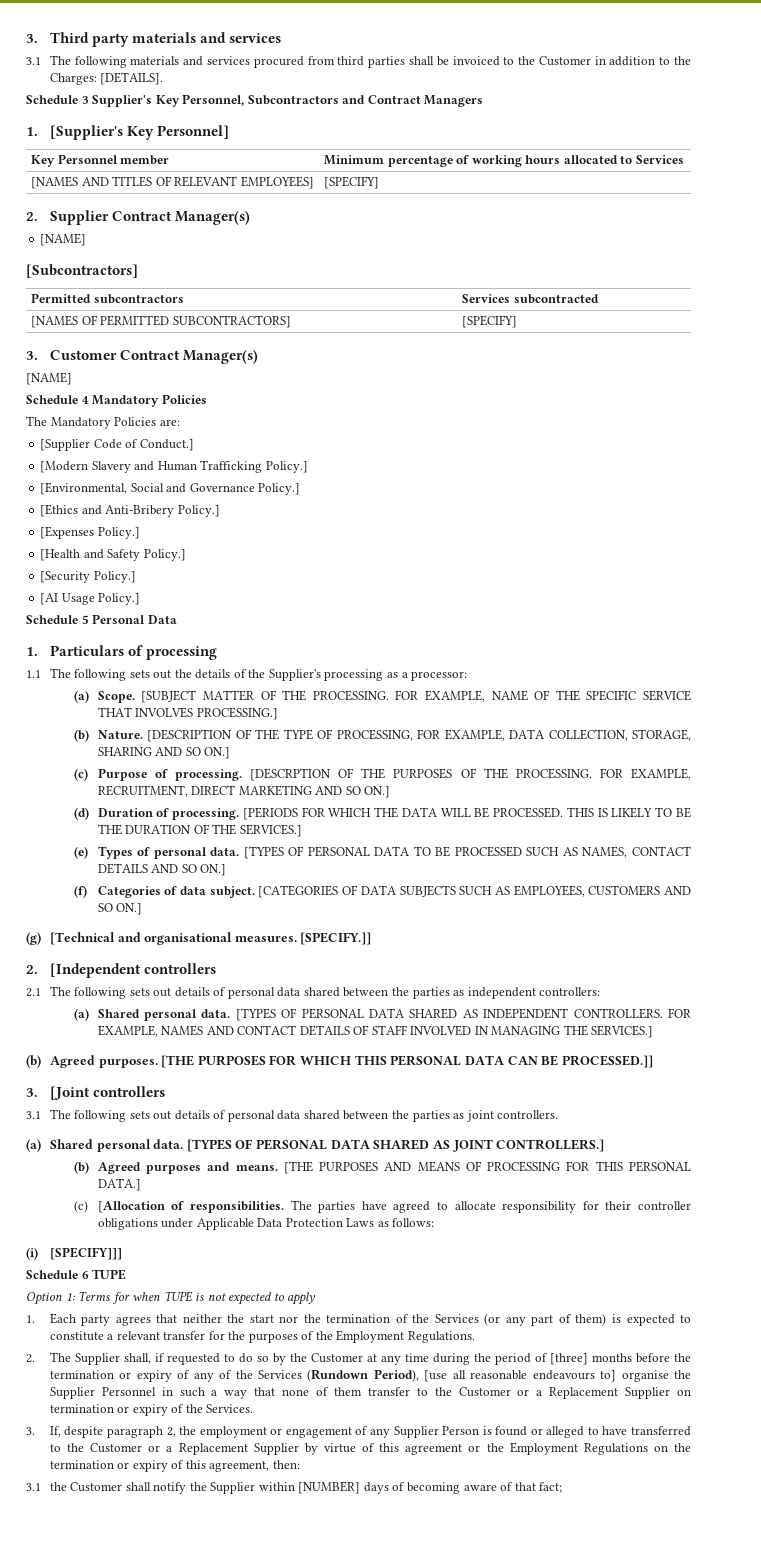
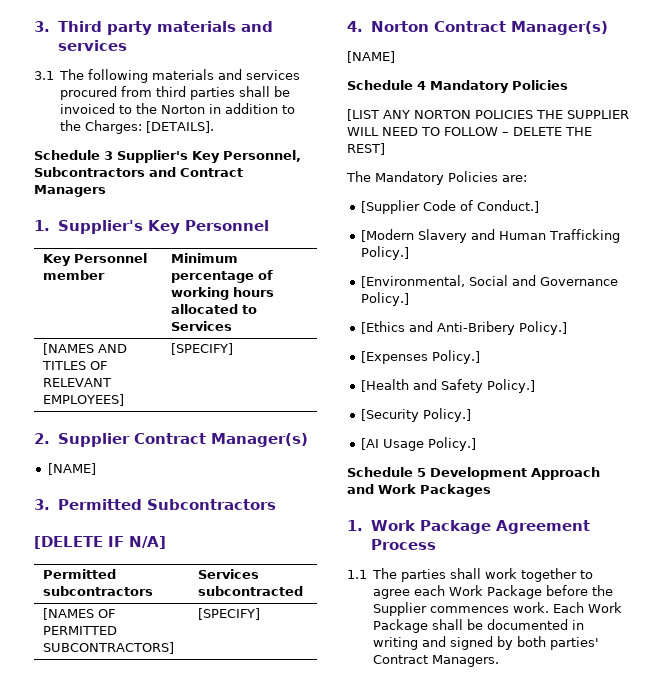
[538,56,591,66] Customer -> [161,105,206,114] Norton
[49,125,229,140] [Supplier's Key Personnel] -> [57,220,269,234] Supplier's Key Personnel
[26,264,138,278] [Subcontractors] -> [34,499,276,510] [34,536,166,549] 3. Permitted Subcontractors // [DELETE IF N/A]
[26,350,117,360] 3. Customer -> [347,21,429,32] 4. Norton
(207, 399) none -> [347,109,629,121] [347,127,592,136] [347,143,385,155] // [LIST ANY NORTON POLICIES THE SUPPLIER WILL NEED TO FOLLOW – DELETE THE REST]
[92,614,177,624] [26,645,217,660] [26,668,468,681] [73,690,691,703] [97,707,278,720] [73,729,691,742] [97,747,231,759] [73,768,691,781] [97,785,391,798] [73,807,691,820] [97,824,302,837] [73,846,691,859] [97,863,227,876] [73,885,691,898] [97,903,143,915] [26,932,372,945] [26,963,216,978] [26,986,601,999] [73,1008,691,1021] [97,1025,654,1038] [26,1055,653,1068] [26,1086,165,1100] [26,1109,559,1122] [26,1139,605,1152] [73,1161,691,1174] [97,1178,141,1191] [73,1200,691,1213] [97,1218,435,1230] [26,1247,122,1260] [26,1269,127,1280] [26,1291,317,1305] [26,1313,692,1326] [49,1330,475,1343] [26,1352,691,1365] [49,1369,692,1382] [49,1387,691,1399] [49,1404,254,1416] [26,1426,692,1438] [49,1442,691,1455] [49,1460,300,1472] [26,1481,563,1494] Personal Data // 1. Particulars of processing // 1.1 The following sets out the details of the Supplier's processing as a processor: // (a) Scope. [SUBJECT MATTER OF THE PROCESSING. FOR EXAMPLE, NAME OF THE SPECIFIC SERVICE THAT INVOLVES PROCESSING.] // (b) Nature. [DESCRIPTION OF THE TYPE OF PROCESSING, FOR EXAMPLE, DATA COLLECTION, STORAGE, SHARING AND SO ON.] // (c) Purpose of processing. [DESCRPTION OF THE PURPOSES OF THE PROCESSING. FOR EXAMPLE, RECRUITMENT, DIRECT MARKETING AND SO ON.] // (d) Duration of processing. [PERIODS FOR WHICH THE DATA WILL BE PROCESSED. THIS IS LIKELY TO BE THE DURATION OF THE SERVICES.] // (e) Types of personal data. [TYPES OF PERSONAL DATA TO BE PROCESSED SUCH AS NAMES, CONTACT DETAILS AND SO ON.] // (f) Categories of data subject. [CATEGORIES OF DATA SUBJECTS SUCH AS EMPLOYEES, CUSTOMERS AND SO ON.] // (g) [Technical and organisational measures. [SPECIFY.]] // 2. [Independent controllers // 2.1 The following sets out details of personal data shared between the parties as independent controllers: // (a) Shared personal data. [TYPES OF PERSONAL DATA SHARED AS INDEPENDENT CONTROLLERS. FOR EXAMPLE, NAMES AND CONTACT DETAILS OF STAFF INVOLVED IN MANAGING THE SERVICES.] // (b) Agreed purposes. [THE PURPOSES FOR WHICH THIS PERSONAL DATA CAN BE PROCESSED.]] // 3. [Joint controllers // 3.1 The following sets out details of personal data shared between the parties as joint controllers. // (a) Shared personal data. [TYPES OF PERSONAL DATA SHARED AS JOINT CONTROLLERS.] // (b) Agreed purposes and means. [THE PURPOSES AND MEANS OF PROCESSING FOR THIS PERSONAL DATA.] // (c) [Allocation of responsibilities. The parties have agreed to allocate responsibility for their controller obligations under Applicable Data Protection Laws as follows: // (i) [SPECIFY]]] // Schedule 6 TUPE // Option 1: Terms for when TUPE is not expected to apply // 1. Each party agrees that neither the start nor the termination of the Services (or any part of them) is expected to constitute a relevant transfer for the purposes of the Employment Regulations. // 2. The Supplier shall, if requested to do so by the Customer at any time during the period of [three] months before the termination or expiry of any of the Services (Rundown Period), [use all reasonable endeavours to] organise the Supplier Personnel in such a way that none of them transfer to the Customer or a Replacement Supplier on termination or expiry of the Services. // 3. If, despite paragraph 2, the employment or engagement of any Supplier Person is found or alleged to have transferred to the Customer or a Replacement Supplier by virtue of this agreement or the Employment Regulations on the termination or expiry of this agreement, then: // 3.1 the Customer shall notify the Supplier within [NUMBER] days of becoming aware of that fact; -> [430,467,600,480] [347,484,491,497] [347,520,590,534] [370,539,436,550] [347,568,594,582] [373,585,614,599] [373,602,623,616] [373,619,585,633] [373,636,600,650] [373,655,500,667] Development Approach and Work Packages // 1. Work Package Agreement Process // 1.1 The parties shall work together to agree each Work Package before the Supplier commences work. Each Work Package shall be documented in writing and signed by both parties' Contract Managers.

